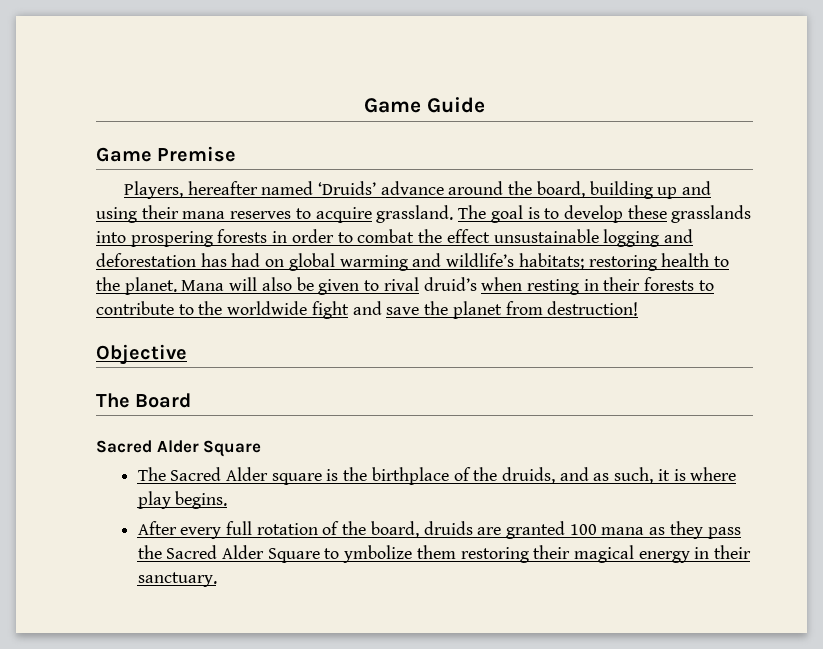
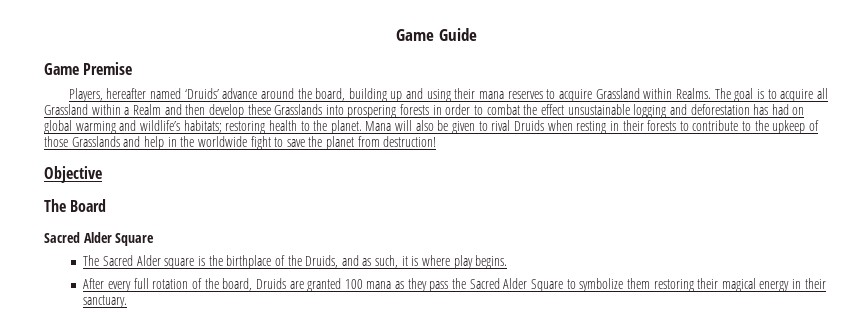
[376,205,454,223] grassland. -> [595,88,711,99] Grassland within Realms.
(560, 213) none -> [780,88,828,102] [44,104,206,115] acquire all Grassland within a Realm and then
[671,205,752,223] grasslands -> [274,104,323,115] Grasslands
[423,277,477,291] druid’s -> [513,120,544,131] Druids
(223, 308) none -> [772,120,820,134] [44,136,195,150] upkeep of those Grasslands and help in the
[352,301,382,315] and -> [274,137,284,147] to
[502,467,556,484] druids, -> [305,255,339,268] Druids,
[423,521,473,535] druids -> [255,278,286,289] Druids
[343,545,413,563] ymbolize -> [579,278,624,292] symbolize

